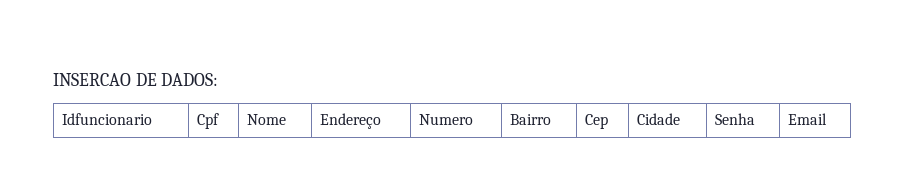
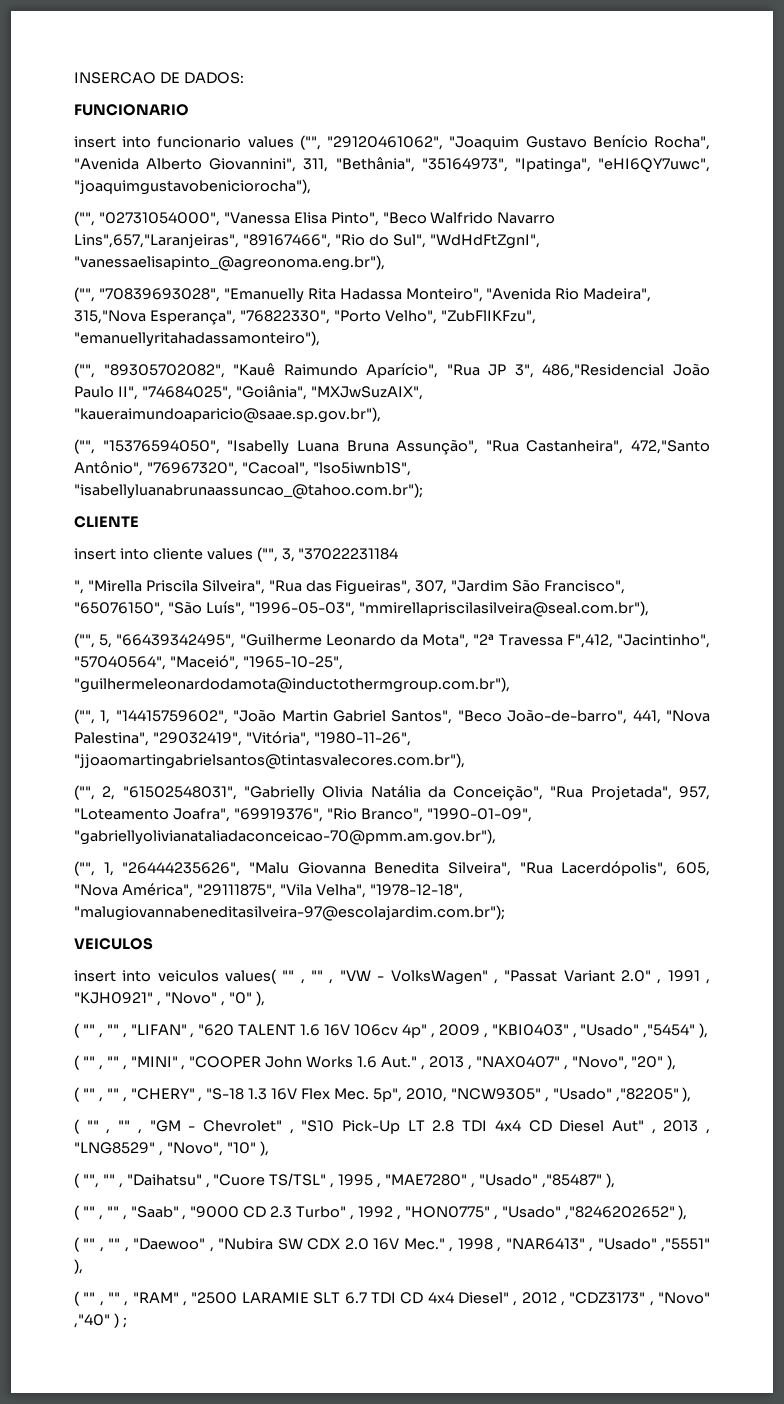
[62,113,153,125] [197,113,220,129] [247,114,287,125] [320,113,382,129] [419,114,474,125] [510,114,552,125] [585,114,609,129] [637,113,681,125] [715,113,756,125] [788,113,828,125] // Idfuncionario | Cpf | Nome | Endereço | Numero | Bairro | Cep | Cidade | Senha | Email -> [74,104,189,116] [74,135,710,150] [74,157,710,173] [74,179,311,195] [74,211,556,226] [74,234,540,249] [74,255,385,271] [74,287,652,303] [74,310,536,325] [74,331,320,347] [74,363,710,378] [74,385,423,400] [74,407,381,423] [74,439,710,455] [74,461,411,476] [74,483,423,499] [74,516,139,528] [74,547,399,562] [74,579,626,595] [74,601,649,617] [74,633,710,648] [74,655,343,670] [74,677,510,693] [74,709,710,724] [74,731,411,746] [74,753,465,769] [74,785,710,801] [74,808,532,822] [74,829,496,845] [74,861,710,876] [74,883,463,898] [74,905,505,921] [74,938,153,950] [74,969,711,985] [74,991,265,1006] [74,1023,709,1038] [74,1055,677,1070] [74,1087,692,1102] [74,1119,711,1134] [74,1141,269,1156] [74,1173,615,1188] [74,1205,688,1220] [74,1237,710,1252] [74,1259,83,1274] [74,1291,711,1306] [74,1313,127,1328] // FUNCIONARIO // insert into funcionario values ("", "29120461062", "Joaquim Gustavo Benício Rocha", "Avenida Alberto Giovannini", 311, "Bethânia", "35164973", "Ipatinga", "eHI6QY7uwc", "joaquimgustavobeniciorocha"), // ("", "02731054000", "Vanessa Elisa Pinto", "Beco Walfrido Navarro Lins",657,"Laranjeiras", "89167466", "Rio do Sul", "WdHdFtZgnI", "vanessaelisapinto_@agreonoma.eng.br"), // ("", "70839693028", "Emanuelly Rita Hadassa Monteiro", "Avenida Rio Madeira", 315,"Nova Esperança", "76822330", "Porto Velho", "ZubFlIKFzu", "emanuellyritahadassamonteiro"), // ("", "89305702082", "Kauê Raimundo Aparício", "Rua JP 3", 486,"Residencial João Paulo II", "74684025", "Goiânia", "MXJwSuzAIX", "kaueraimundoaparicio@saae.sp.gov.br"), // ("", "15376594050", "Isabelly Luana Bruna Assunção", "Rua Castanheira", 472,"Santo Antônio", "76967320", "Cacoal", "lso5iwnb1S", "isabellyluanabrunaassuncao_@tahoo.com.br"); // CLIENTE // insert into cliente values ("", 3, "37022231184 // ", "Mirella Priscila Silveira", "Rua das Figueiras", 307, "Jardim São Francisco", "65076150", "São Luís", "1996-05-03", "mmirellapriscilasilveira@seal.com.br"), // ("", 5, "66439342495", "Guilherme Leonardo da Mota", "2ª Travessa F",412, "Jacintinho", "57040564", "Maceió", "1965-10-25", "guilhermeleonardodamota@inductothermgroup.com.br"), // ("", 1, "14415759602", "João Martin Gabriel Santos", "Beco João-de-barro", 441, "Nova Palestina", "29032419", "Vitória", "1980-11-26", "jjoaomartingabrielsantos@tintasvalecores.com.br"), // ("", 2, "61502548031", "Gabrielly Olivia Natália da Conceição", "Rua Projetada", 957, "Loteamento Joafra", "69919376", "Rio Branco", "1990-01-09", "gabriellyolivianataliadaconceicao-70@pmm.am.gov.br"), // ("", 1, "26444235626", "Malu Giovanna Benedita Silveira", "Rua Lacerdópolis", 605, "Nova América", "29111875", "Vila Velha", "1978-12-18", "malugiovannabeneditasilveira-97@escolajardim.com.br"); // VEICULOS // insert into veiculos values( "" , "" , "VW - VolksWagen" , "Passat Variant 2.0" , 1991 , "KJH0921" , "Novo" , "0" ), // ( "" , "" , "LIFAN" , "620 TALENT 1.6 16V 106cv 4p" , 2009 , "KBI0403" , "Usado" ,"5454" ), // ( "" , "" , "MINI" , "COOPER John Works 1.6 Aut." , 2013 , "NAX0407" , "Novo", "20" ), // ( "" , "" , "CHERY" , "S-18 1.3 16V Flex Mec. 5p", 2010, "NCW9305" , "Usado" ,"82205" ), // ( "" , "" , "GM - Chevrolet" , "S10 Pick-Up LT 2.8 TDI 4x4 CD Diesel Aut" , 2013 , "LNG8529" , "Novo", "10" ), // ( "", "" , "Daihatsu" , "Cuore TS/TSL" , 1995 , "MAE7280" , "Usado" ,"85487" ), // ( "" , "" , "Saab" , "9000 CD 2.3 Turbo" , 1992 , "HON0775" , "Usado" ,"8246202652" ), // ( "" , "" , "Daewoo" , "Nubira SW CDX 2.0 16V Mec." , 1998 , "NAR6413" , "Usado" ,"5551" ), // ( "" , "" , "RAM" , "2500 LARAMIE SLT 6.7 TDI CD 4x4 Diesel" , 2012 , "CDZ3173" , "Novo" ,"40" ) ;

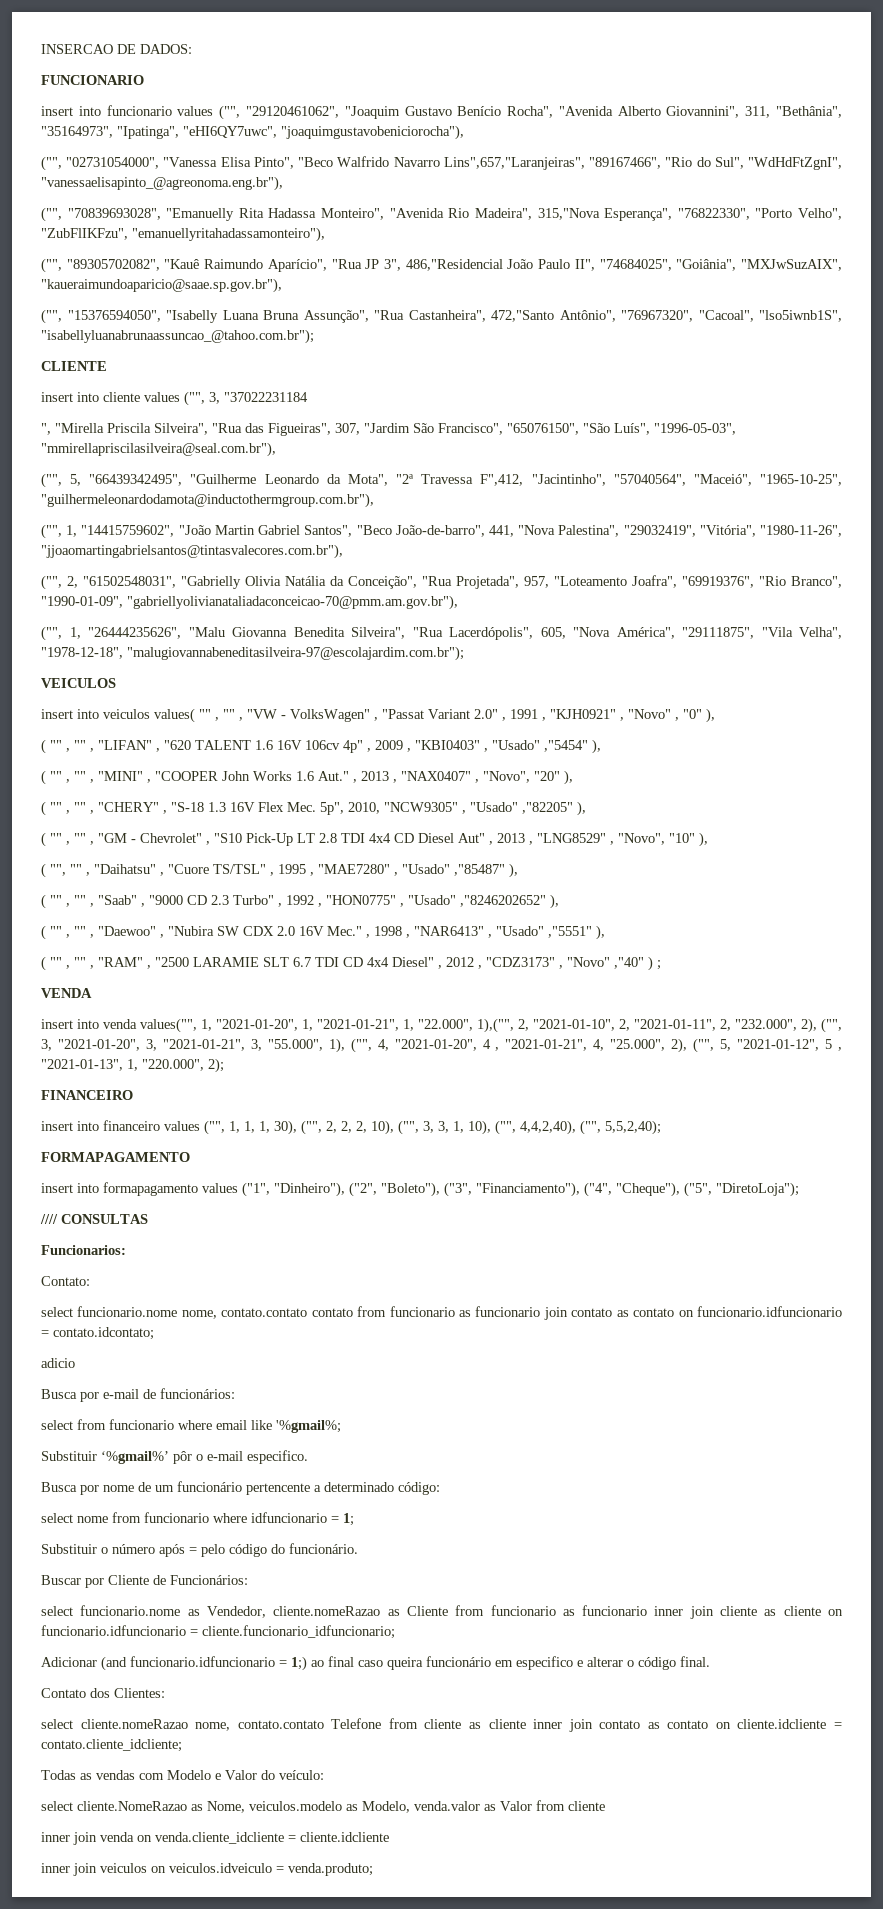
(127, 1322) none -> [41,988,92,998] [41,1018,842,1033] [41,1038,843,1053] [41,1058,224,1073] [41,1090,133,1100] [41,1120,661,1135] [41,1152,190,1162] [41,1182,799,1197] [40,1214,148,1224] [41,1245,126,1255] [41,1276,90,1286] [41,1306,843,1320] [41,1327,154,1340] [41,1358,75,1368] [41,1388,235,1402] [41,1419,341,1433] [41,1450,308,1464] [41,1481,440,1495] [41,1512,354,1526] [41,1543,358,1557] [41,1575,248,1588] [41,1605,843,1619] [41,1625,395,1639] [41,1656,710,1671] [41,1688,165,1698] [41,1718,842,1732] [41,1739,182,1752] [41,1770,324,1780] [41,1800,605,1813] [41,1832,389,1845] [41,1863,373,1876] // VENDA // insert into venda values("", 1, "2021-01-20", 1, "2021-01-21", 1, "22.000", 1),("", 2, "2021-01-10", 2, "2021-01-11", 2, "232.000", 2), ("", 3, "2021-01-20", 3, "2021-01-21", 3, "55.000", 1), ("", 4, "2021-01-20", 4 , "2021-01-21", 4, "25.000", 2), ("", 5, "2021-01-12", 5 , "2021-01-13", 1, "220.000", 2); // FINANCEIRO // insert into financeiro values ("", 1, 1, 1, 30), ("", 2, 2, 2, 10), ("", 3, 3, 1, 10), ("", 4,4,2,40), ("", 5,5,2,40); // FORMAPAGAMENTO // insert into formapagamento values ("1", "Dinheiro"), ("2", "Boleto"), ("3", "Financiamento"), ("4", "Cheque"), ("5", "DiretoLoja"); // //// CONSULTAS // Funcionarios: // Contato: // select funcionario.nome nome, contato.contato contato from funcionario as funcionario join contato as contato on funcionario.idfuncionario = contato.idcontato; // adicio // Busca por e-mail de funcionários: // select from funcionario where email like '%gmail%; // Substituir ‘%gmail%’ pôr o e-mail especifico. // Busca por nome de um funcionário pertencente a determinado código: // select nome from funcionario where idfuncionario = 1; // Substituir o número após = pelo código do funcionário. // Buscar por Cliente de Funcionários: // select funcionario.nome as Vendedor, cliente.nomeRazao as Cliente from funcionario as funcionario inner join cliente as cliente on funcionario.idfuncionario = cliente.funcionario_idfuncionario; // Adicionar (and funcionario.idfuncionario = 1;) ao final caso queira funcionário em especifico e alterar o código final. // Contato dos Clientes: // select cliente.nomeRazao nome, contato.contato Telefone from cliente as cliente inner join contato as contato on cliente.idcliente = contato.cliente_idcliente; // Todas as vendas com Modelo e Valor do veículo: // select cliente.NomeRazao as Nome, veiculos.modelo as Modelo, venda.valor as Valor from cliente // inner join venda on venda.cliente_idcliente = cliente.idcliente // inner join veiculos on veiculos.idveiculo = venda.produto;

